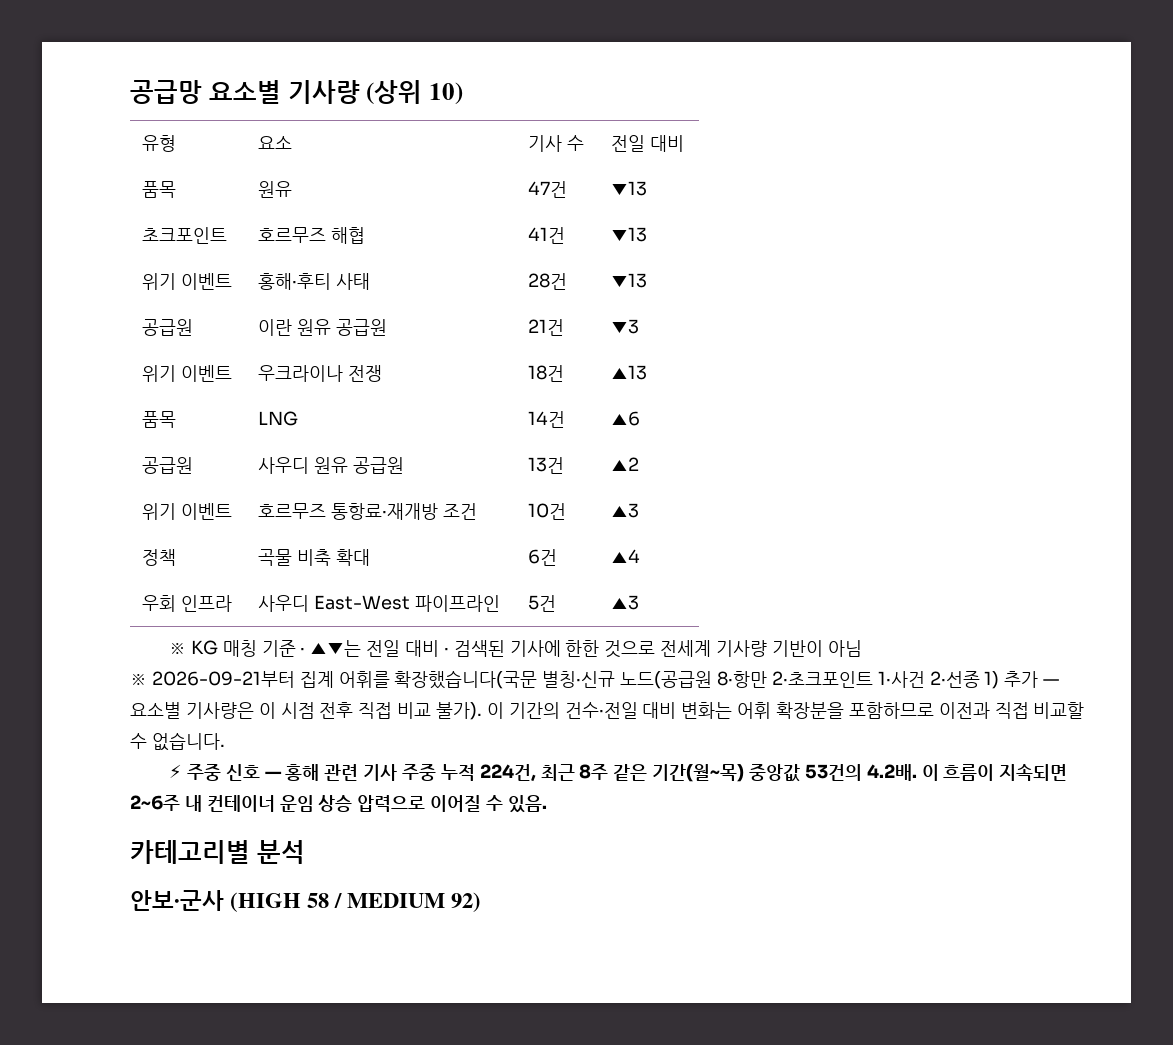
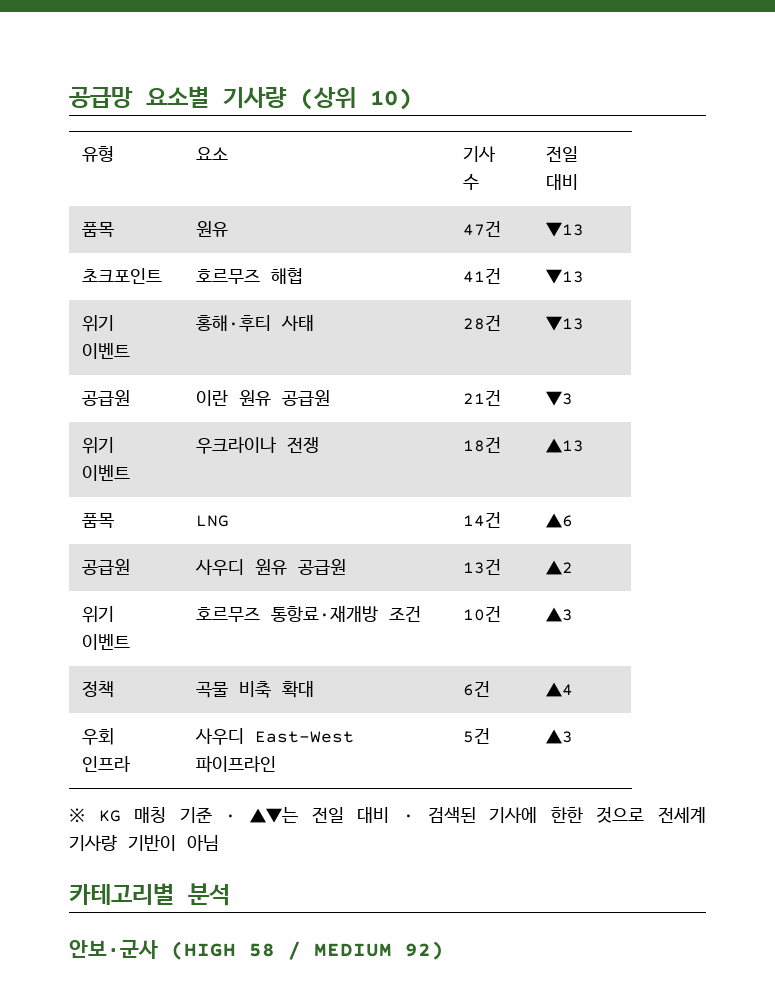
[130,670,1060,689] [130,702,1085,720] [130,732,225,751] [168,764,1068,782] [130,795,547,813] // ※ 2026-09-21부터 집계 어휘를 확장했습니다(국문 별칭·신규 노드(공급원 8·항만 2·초크포인트 1·사건 2·선종 1) 추가 — 요소별 기사량은 이 시점 전후 직접 비교 불가). 이 기간의 건수·전일 대비 변화는 어휘 확장분을 포함하므로 이전과 직접 비교할 수 없습니다. // ⚡ 주중 신호 — 홍해 관련 기사 주중 누적 224건, 최근 8주 같은 기간(월~목) 중앙값 53건의 4.2배. 이 흐름이 지속되면 2~6주 내 컨테이너 운임 상승 압력으로 이어질 수 있음. -> (219, 843) none

